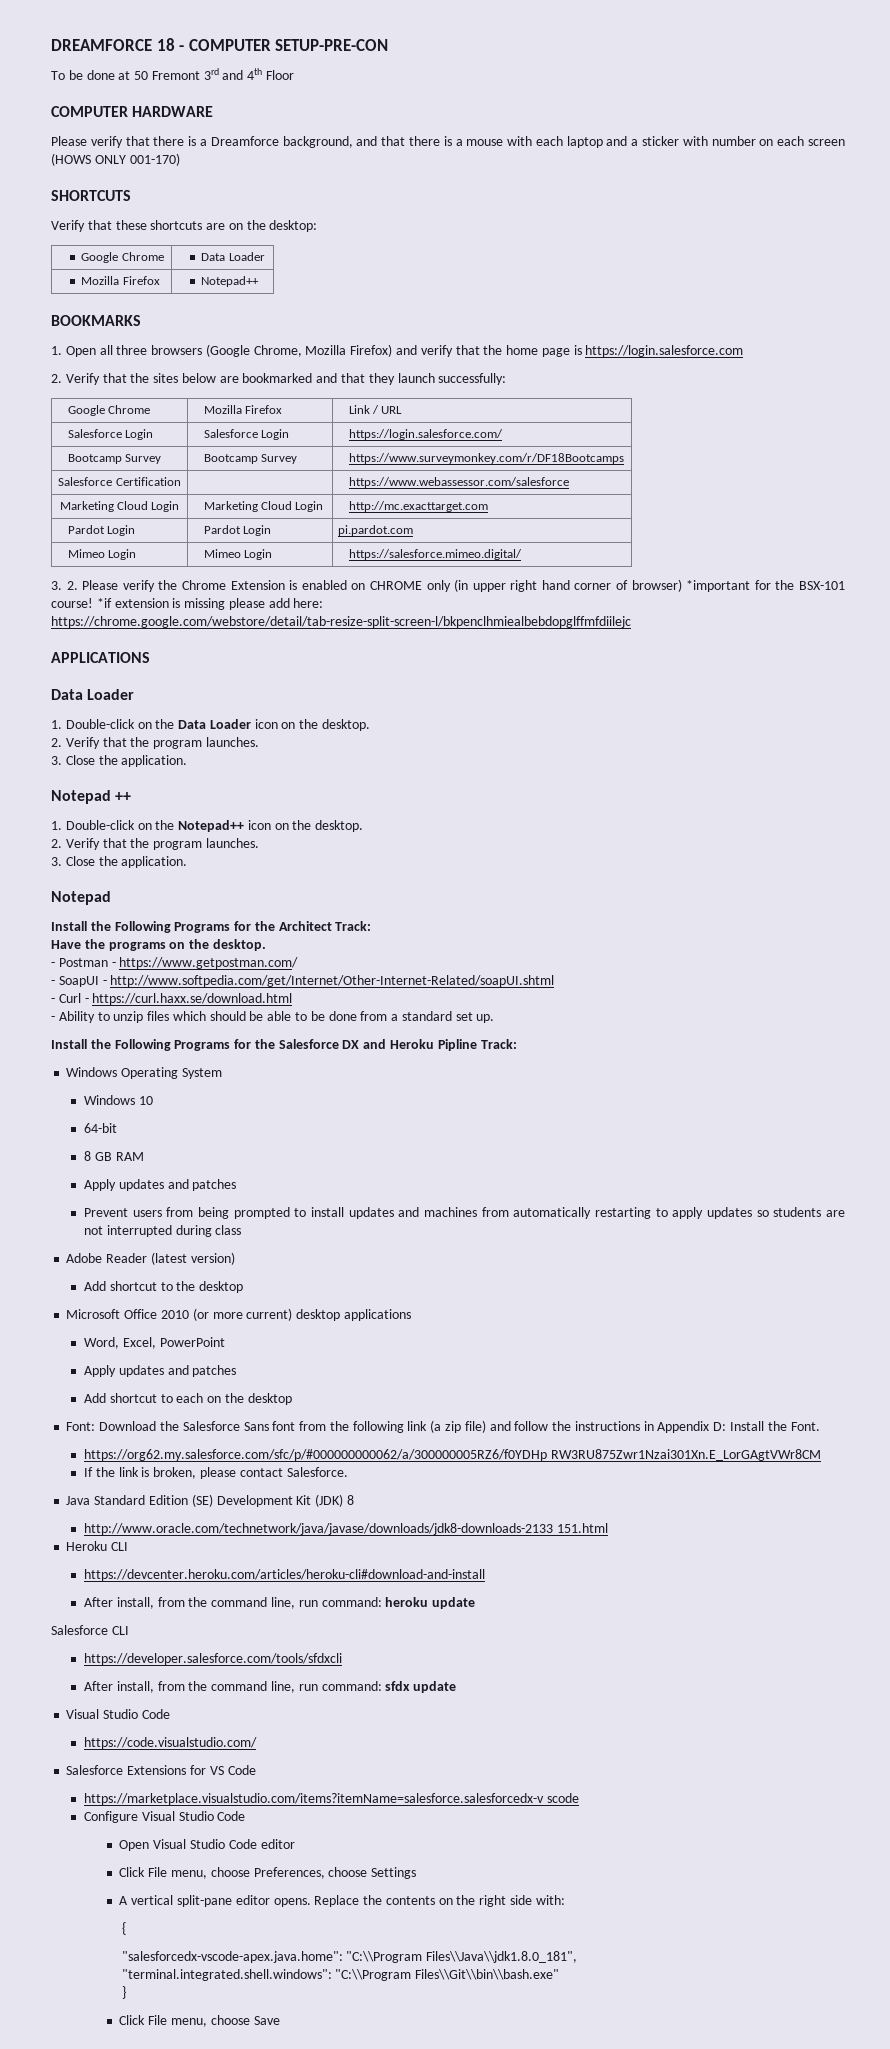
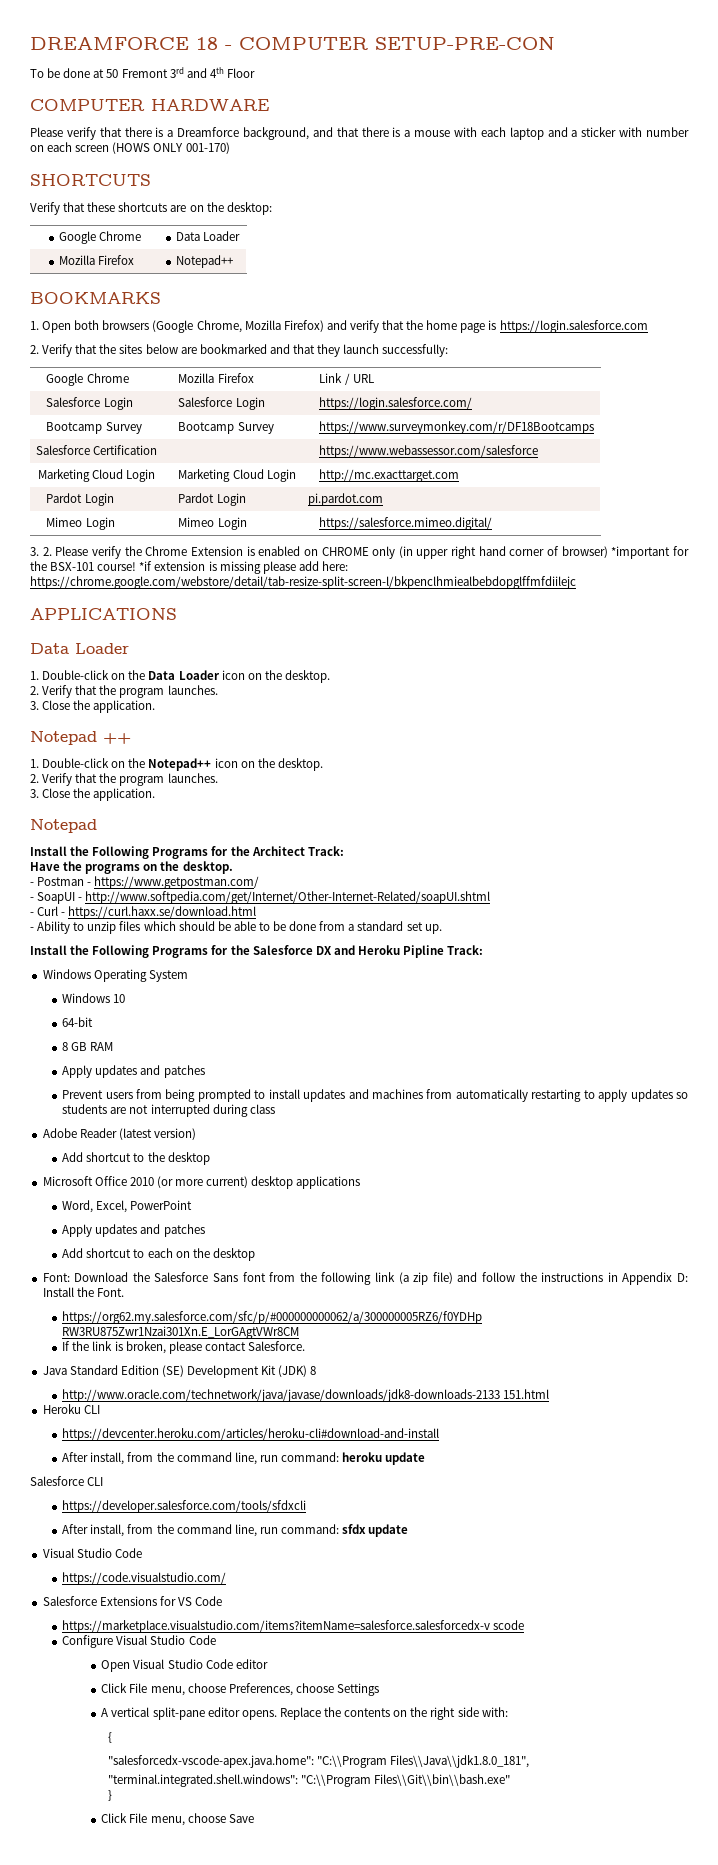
[99,345,148,355] all three -> [74,320,100,330] both

